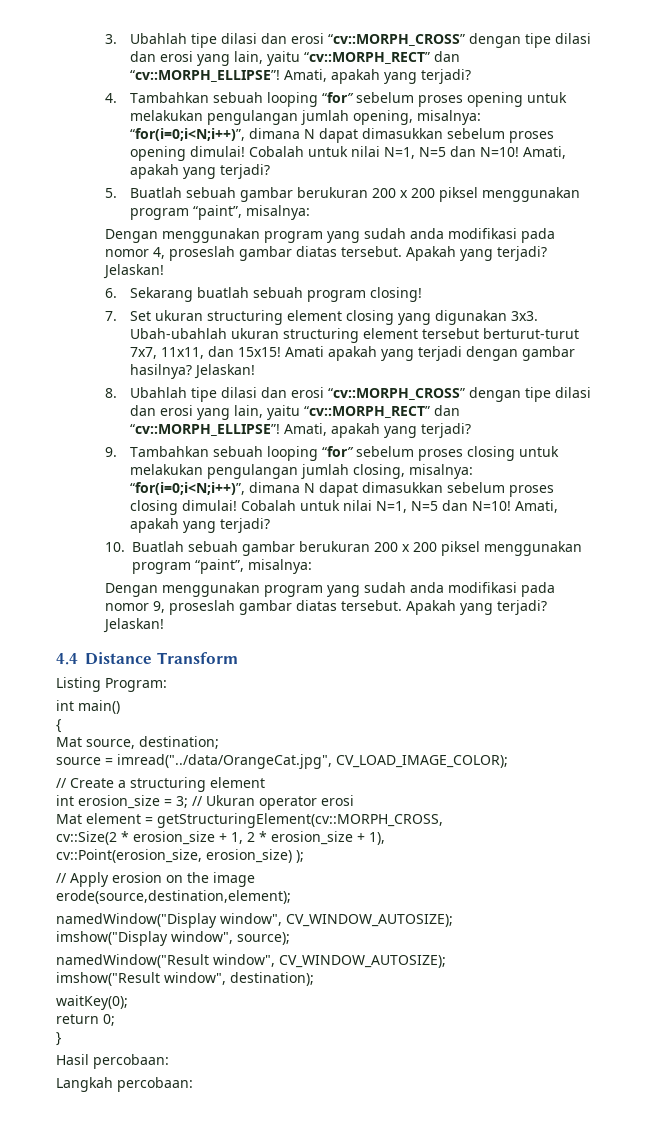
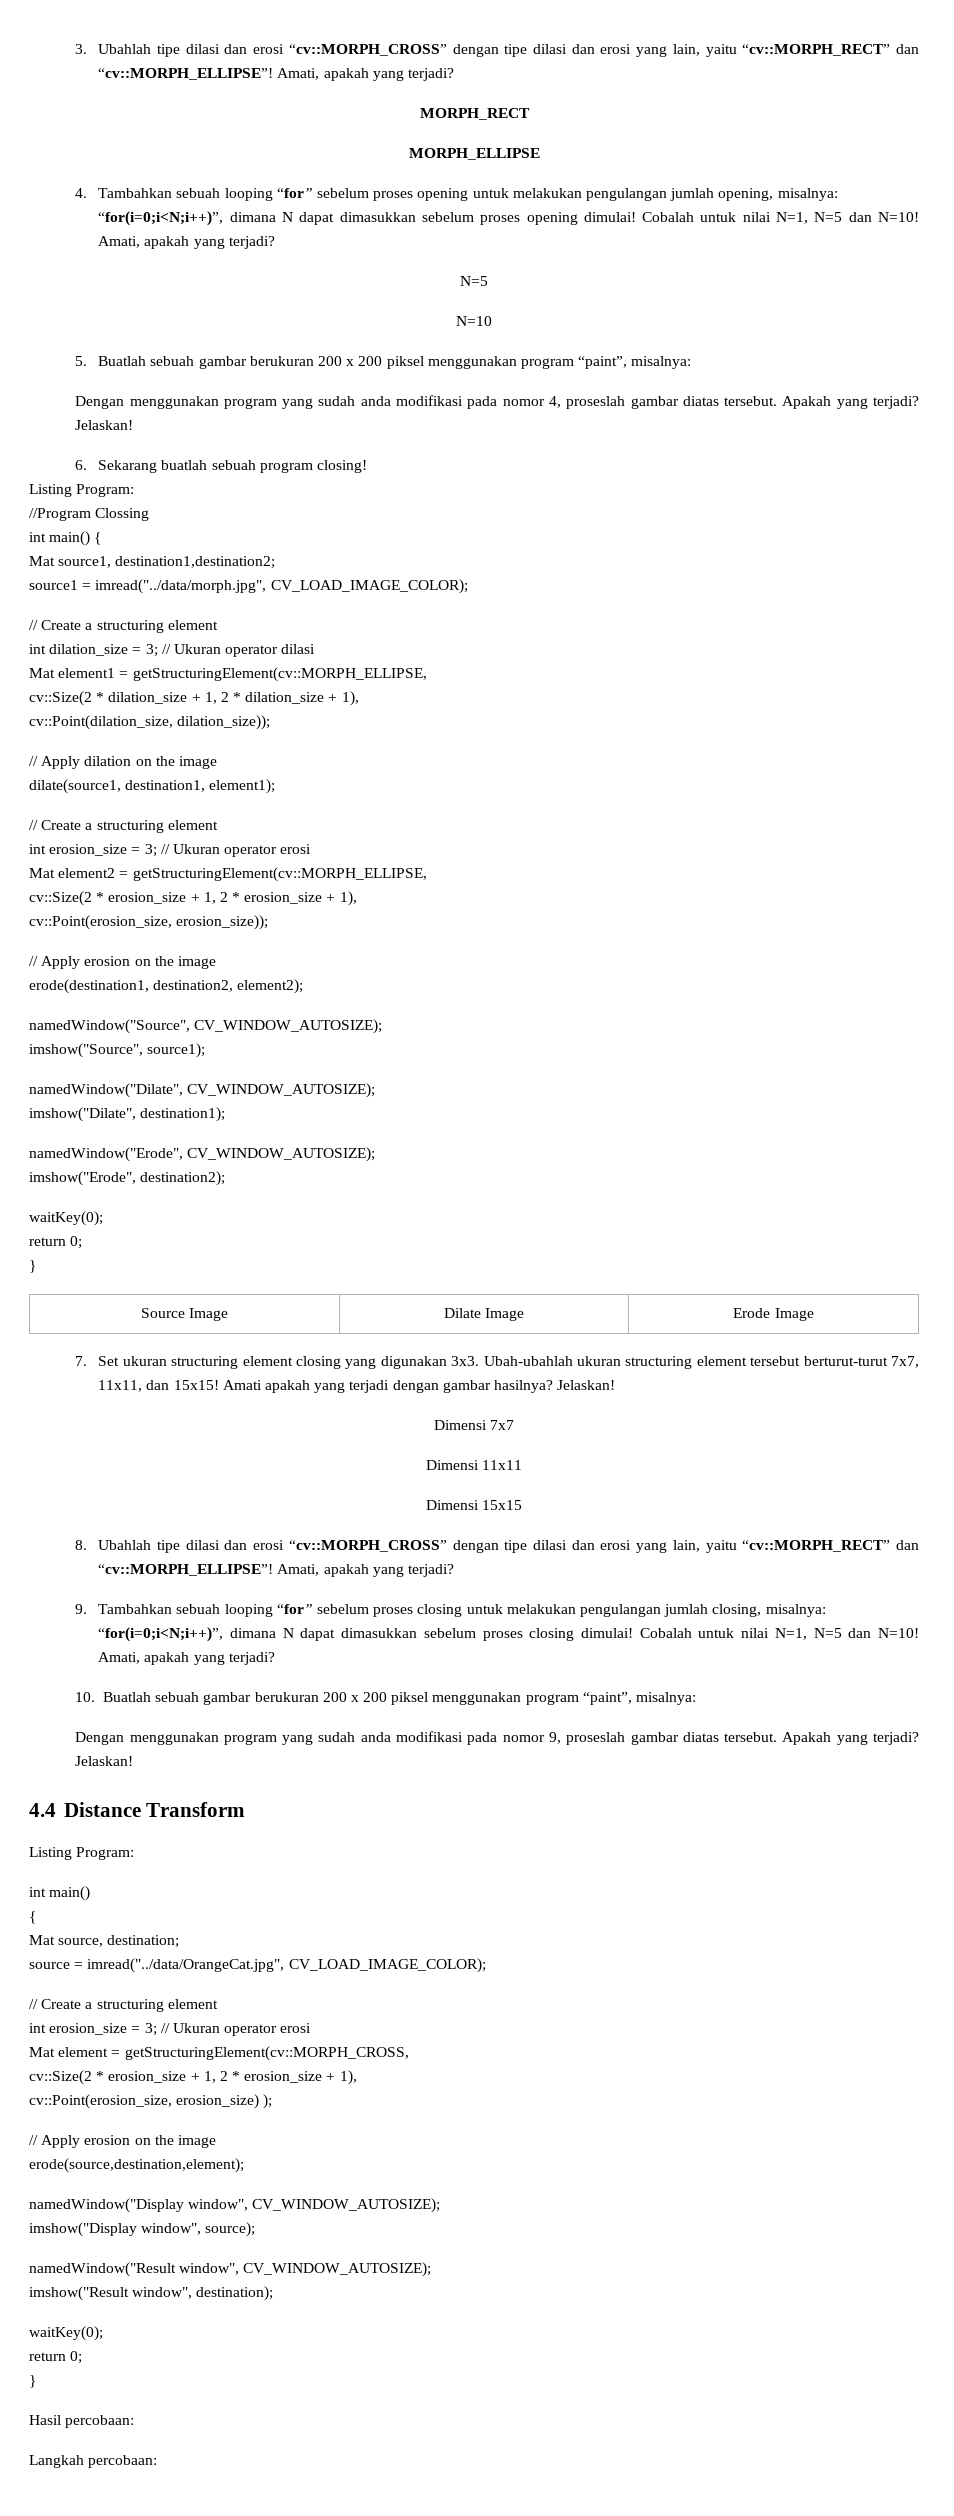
(472, 76) none -> [419,108,530,120] [408,148,540,160] // MORPH_RECT // MORPH_ELLIPSE
(271, 171) none -> [460,276,488,286] [456,316,492,326] // N=5 // N=10
(423, 294) none -> [29,484,135,497] [29,508,150,521] [29,531,102,546] [29,556,276,569] [29,579,468,594] [29,620,218,633] [29,644,316,657] [29,667,427,682] [29,691,359,706] [29,715,271,730] [29,756,217,769] [29,779,276,794] [29,820,218,833] [29,844,312,857] [29,867,427,882] [29,891,357,906] [29,915,269,930] [29,956,216,969] [29,979,304,994] [29,1019,383,1034] [29,1043,206,1058] [29,1083,376,1098] [29,1107,226,1122] [29,1147,376,1162] [29,1171,226,1186] [29,1211,103,1226] [29,1236,83,1249] [29,1260,36,1273] [140,1308,229,1321] [443,1308,525,1321] [733,1308,814,1321] // Listing Program: // //Program Clossing // int main() { // Mat source1, destination1,destination2; // source1 = imread("../data/morph.jpg", CV_LOAD_IMAGE_COLOR); // // Create a structuring element // int dilation_size = 3; // Ukuran operator dilasi // Mat element1 = getStructuringElement(cv::MORPH_ELLIPSE, // cv::Size(2 * dilation_size + 1, 2 * dilation_size + 1), // cv::Point(dilation_size, dilation_size)); // // Apply dilation on the image // dilate(source1, destination1, element1); // // Create a structuring element // int erosion_size = 3; // Ukuran operator erosi // Mat element2 = getStructuringElement(cv::MORPH_ELLIPSE, // cv::Size(2 * erosion_size + 1, 2 * erosion_size + 1), // cv::Point(erosion_size, erosion_size)); // // Apply erosion on the image // erode(destination1, destination2, element2); // namedWindow("Source", CV_WINDOW_AUTOSIZE); // imshow("Source", source1); // namedWindow("Dilate", CV_WINDOW_AUTOSIZE); // imshow("Dilate", destination1); // namedWindow("Erode", CV_WINDOW_AUTOSIZE); // imshow("Erode", destination2); // waitKey(0); // return 0; // } // Source Image | Dilate Image | Erode Image
(256, 371) none -> [433,1420,515,1430] [425,1460,523,1470] [425,1500,523,1510] // Dimensi 7x7 // Dimensi 11x11 // Dimensi 15x15

